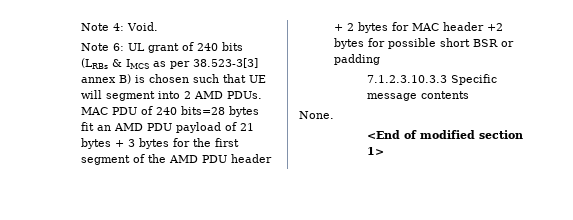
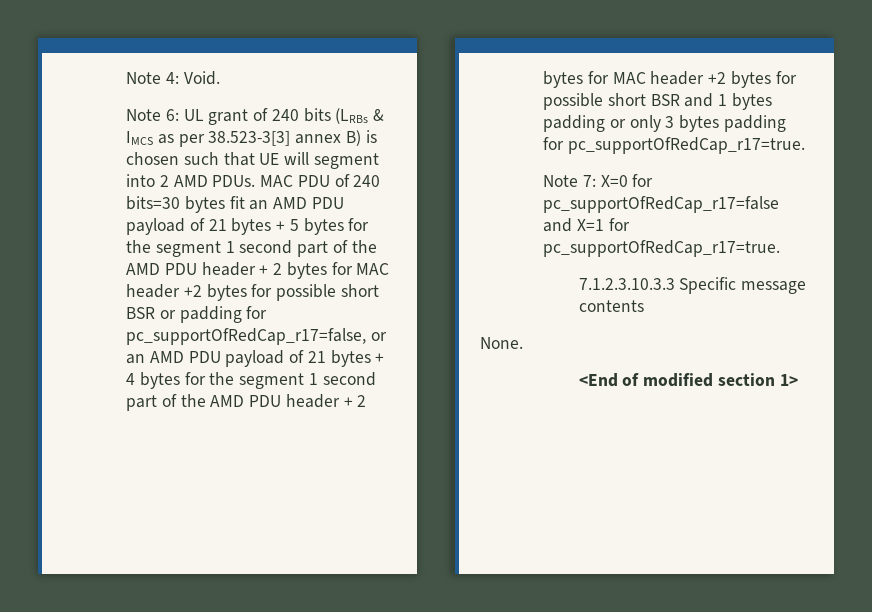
[181,106,226,115] bits=28 -> [126,196,181,210] bits=30
[128,138,240,149] [81,155,131,165] 3 bytes for the first segment -> [289,218,370,235] [126,240,329,257] 5 bytes for the segment 1 second part
(381, 59) none -> [246,306,268,319] [126,328,387,345] [126,350,385,367] [126,372,376,389] [126,394,367,411] [543,71,797,88] [543,93,772,110] [543,115,786,132] [543,137,805,154] [543,174,654,187] [543,196,780,213] [543,218,630,232] [543,240,781,257] for pc_supportOfRedCap_r17=false, or an AMD PDU payload of 21 bytes + 4 bytes for the segment 1 second part of the AMD PDU header + 2 bytes for MAC header +2 bytes for possible short BSR and 1 bytes padding or only 3 bytes padding for pc_supportOfRedCap_r17=true. // Note 7: X=0 for pc_supportOfRedCap_r17=false and X=1 for pc_supportOfRedCap_r17=true.

